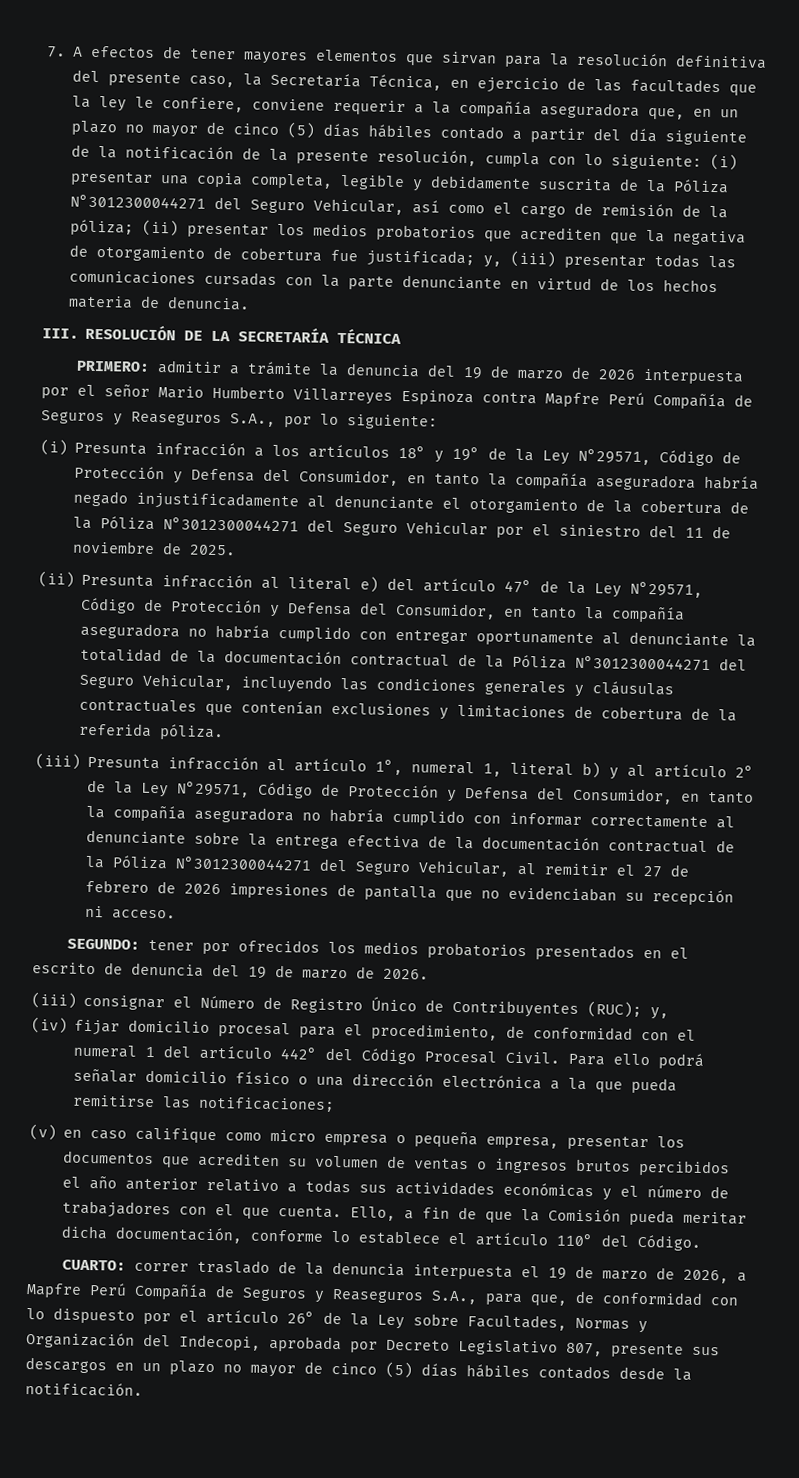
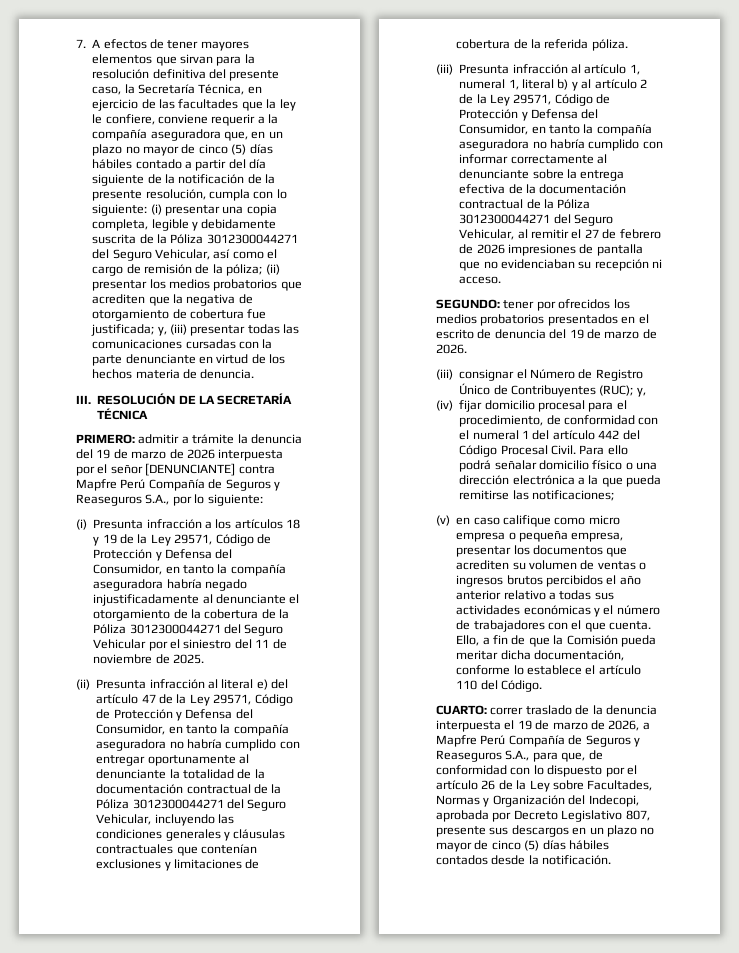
[69,194,206,210] N°3012300044271 -> [206,234,298,244] 3012300044271
[158,385,474,406] Mario Humberto Villarreyes Espinoza -> [145,463,236,476] [DENUNCIANTE]
[398,445,652,466] 18° y 19° de la Ley N°29571, -> [286,519,301,529] [93,534,213,546] 18 y 19 de la Ley 29571,
[163,517,300,533] N°3012300044271 -> [129,624,221,634] 3012300044271
[504,579,704,598] 47° de la Ley N°29571, -> [141,694,252,706] 47 de la Ley 29571,
[575,655,712,672] N°3012300044271 -> [132,799,224,809] 3012300044271
[375,759,404,776] 1°, -> [629,64,640,75] 1,
[735,765,755,778] [87,779,251,798] 2° de la Ley N°29571, -> [639,79,647,88] [459,94,552,106] 2 de la Ley 29571,
[175,856,313,872] N°3012300044271 -> [459,214,551,224] 3012300044271
[280,1047,318,1060] 442° -> [598,430,620,439] 442
[556,1233,594,1247] 110° -> [456,680,478,690] 110
[287,1311,315,1324] 26° -> [481,780,496,790] 26

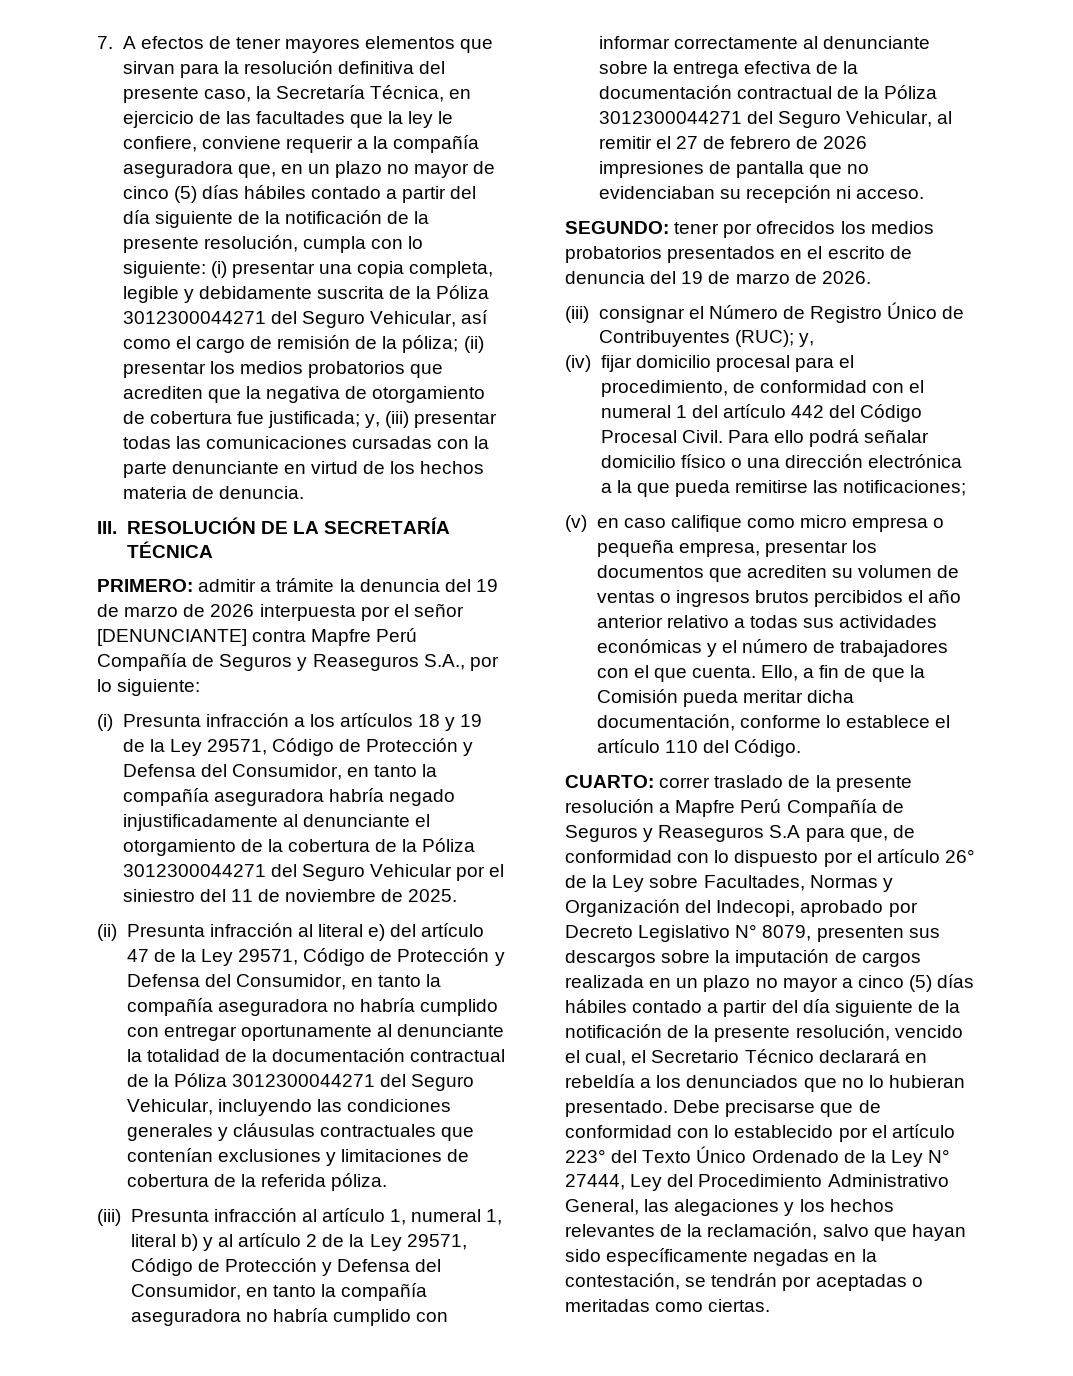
[605,705,657,715] [436,720,640,732] denuncia interpuesta el 19 de marzo de 2026, -> [835,776,912,792] [565,799,654,813] presente resolución
[505,750,530,761] S.A., -> [769,825,801,838] S.A
[481,780,496,790] 26 -> [944,849,975,863] 26°
[436,810,489,822] aprobada -> [800,900,884,917] aprobado
[625,810,650,821] [436,825,655,837] [436,840,609,852] [436,855,612,865] 807, presente sus descargos en un plazo no mayor de cinco (5) días hábiles contados desde la notificación. -> [735,924,940,942] [565,949,921,967] [565,974,975,992] [565,999,961,1017] [565,1024,963,1042] [565,1049,927,1066] [565,1074,965,1092] [565,1100,881,1117] [565,1124,955,1142] [565,1146,951,1167] [565,1174,949,1191] [565,1199,894,1216] [565,1223,966,1241] [565,1248,877,1266] [565,1273,923,1291] [565,1299,771,1312] N° 8079, presenten sus descargos sobre la imputación de cargos realizada en un plazo no mayor a cinco (5) días hábiles contado a partir del día siguiente de la notificación de la presente resolución, vencido el cual, el Secretario Técnico declarará en rebeldía a los denunciados que no lo hubieran presentado. Debe precisarse que de conformidad con lo establecido por el artículo 223° del Texto Único Ordenado de la Ley N° 27444, Ley del Procedimiento Administrativo General, las alegaciones y los hechos relevantes de la reclamación, salvo que hayan sido específicamente negadas en la contestación, se tendrán por aceptadas o meritadas como ciertas.

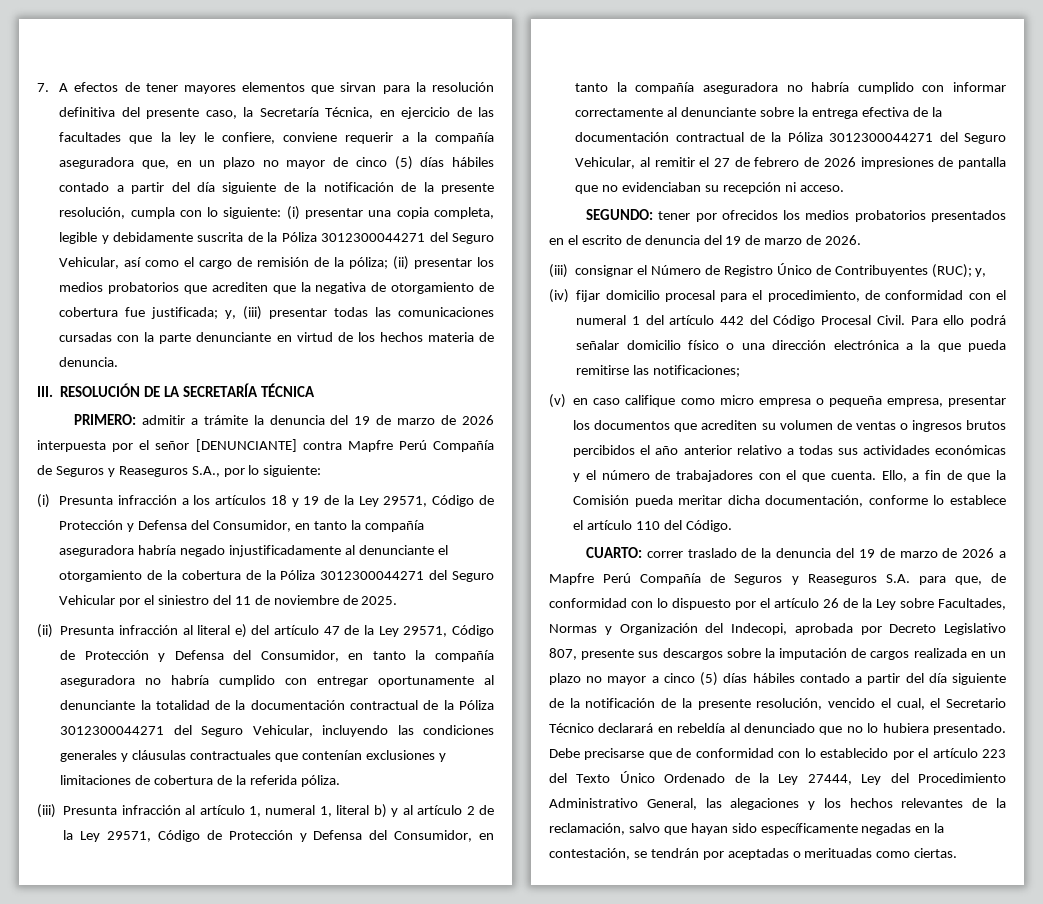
[835,776,912,792] [565,799,654,813] presente resolución -> [776,548,995,558] denuncia del 19 de marzo de 2026
[769,825,801,838] S.A -> [885,574,910,583] S.A.
[944,849,975,863] 26° -> [823,598,839,608] 26
[800,900,884,917] aprobado -> [794,623,853,635] aprobada
[735,924,904,942] N° 8079, presenten -> [549,648,635,660] 807, presente
[640,1075,799,1088] a los denunciados -> [729,723,815,733] al denunciado
[888,1075,965,1088] hubieran -> [882,723,929,733] hubiera
[565,1149,606,1163] 223° -> [982,749,1006,758] 223
[928,1149,951,1163] N° -> (799, 779) none
[565,1299,650,1312] meritadas -> [804,848,873,858] merituadas

